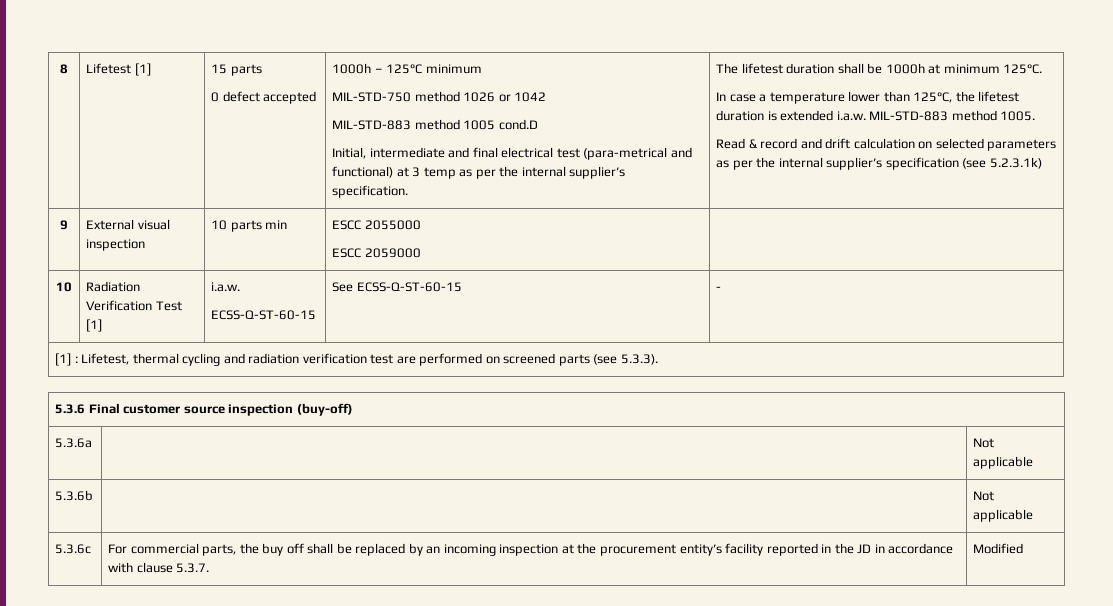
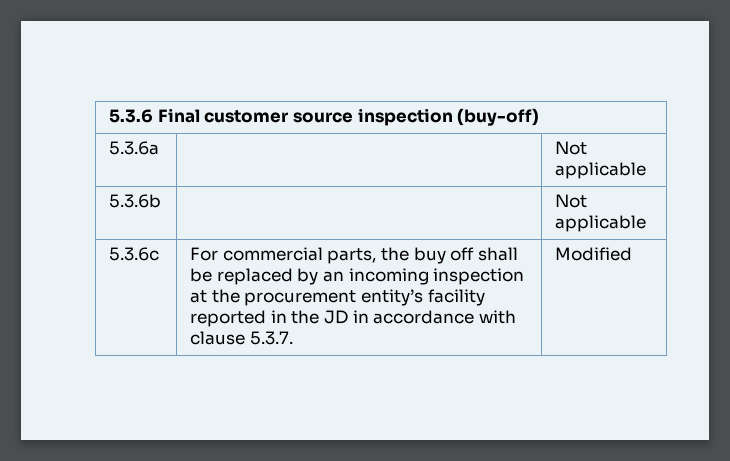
[60,64,68,74] [86,63,151,76] [211,64,262,76] [211,91,317,104] [332,63,482,74] [332,91,547,102] [332,119,538,130] [332,147,692,160] [332,166,626,179] [332,185,409,198] [716,63,1043,74] [716,91,1020,104] [716,110,1036,121] [716,138,1057,151] [716,157,1042,170] [60,220,68,230] [86,219,170,230] [86,239,146,251] [211,220,288,232] [332,220,421,230] [332,248,421,258] [56,282,72,292] [86,281,141,292] [86,300,182,311] [86,319,103,332] [211,282,241,292] [211,310,317,320] [332,282,462,292] [716,286,722,291] [55,353,658,366] 8 | Lifetest [1] | 15 parts // 0 defect accepted | 1000h – 125°C minimum // MIL-STD-750 method 1026 or 1042 // MIL-STD-883 method 1005 cond.D // Initial, intermediate and final electrical test (para-metrical and functional) at 3 temp as per the internal supplier’s specification. | The lifetest duration shall be 1000h at minimum 125°C. // In case a temperature lower than 125°C, the lifetest duration is extended i.a.w. MIL-STD-883 method 1005. // Read & record and drift calculation on selected parameters as per the internal supplier’s specification (see 5.2.3.1k) // 9 | External visual inspection | 10 parts min | ESCC 2055000 // ESCC 2059000 | // 10 | Radiation Verification Test [1] | i.a.w. // ECSS-Q-ST-60-15 | See ECSS-Q-ST-60-15 | - // [1] : Lifetest, thermal cycling and radiation verification test are performed on screened parts (see 5.3.3). // -> (109, 116) none

